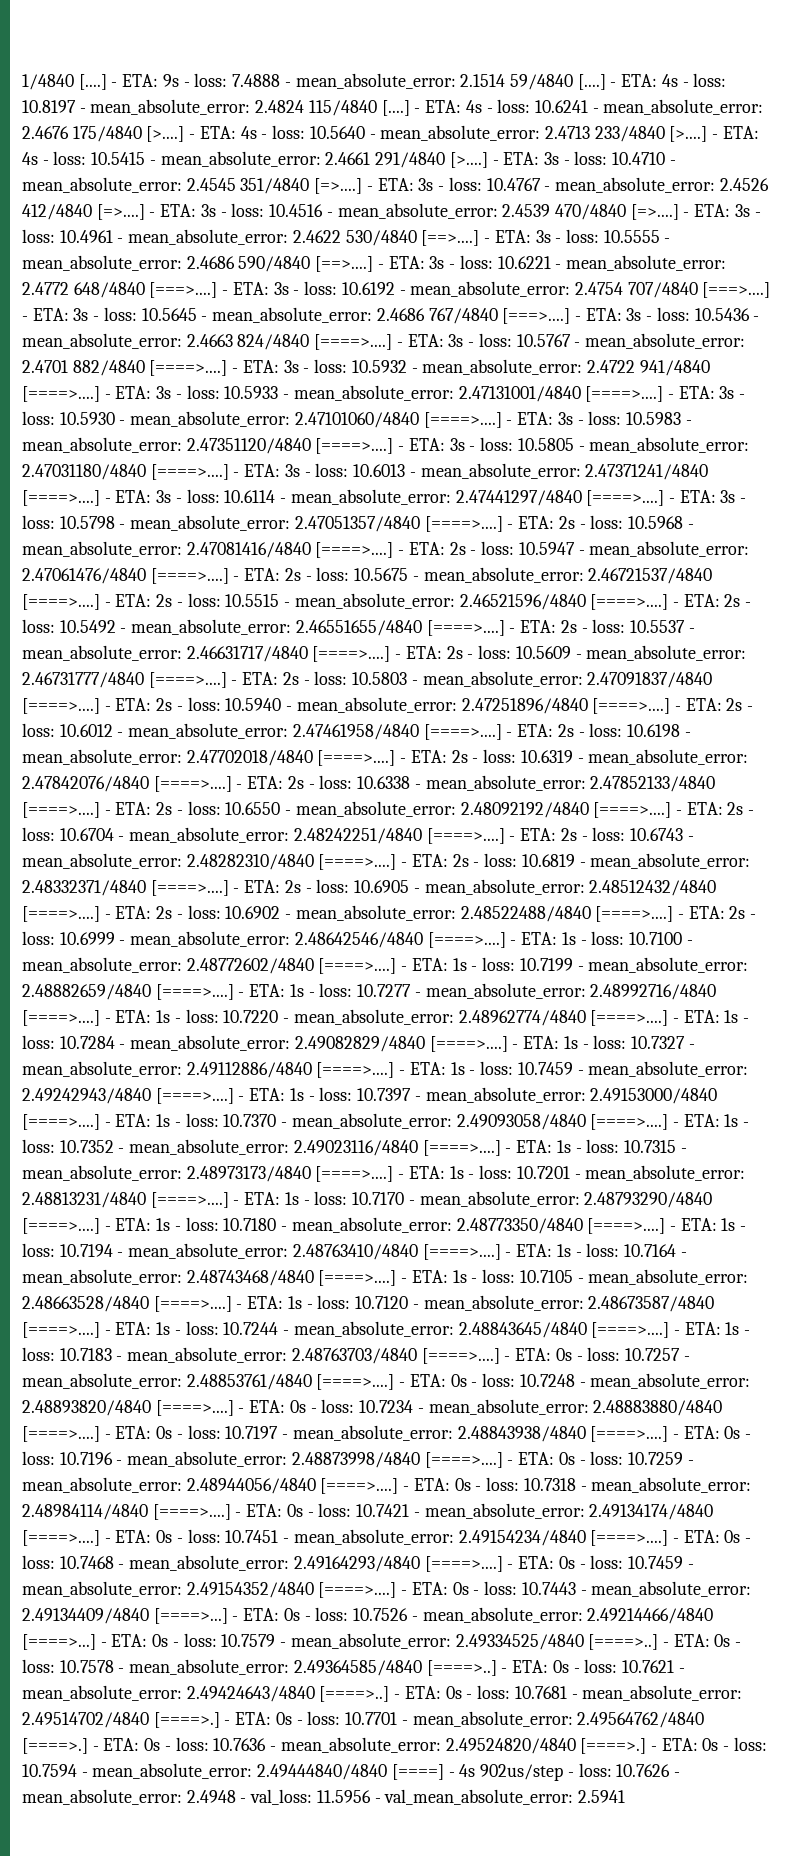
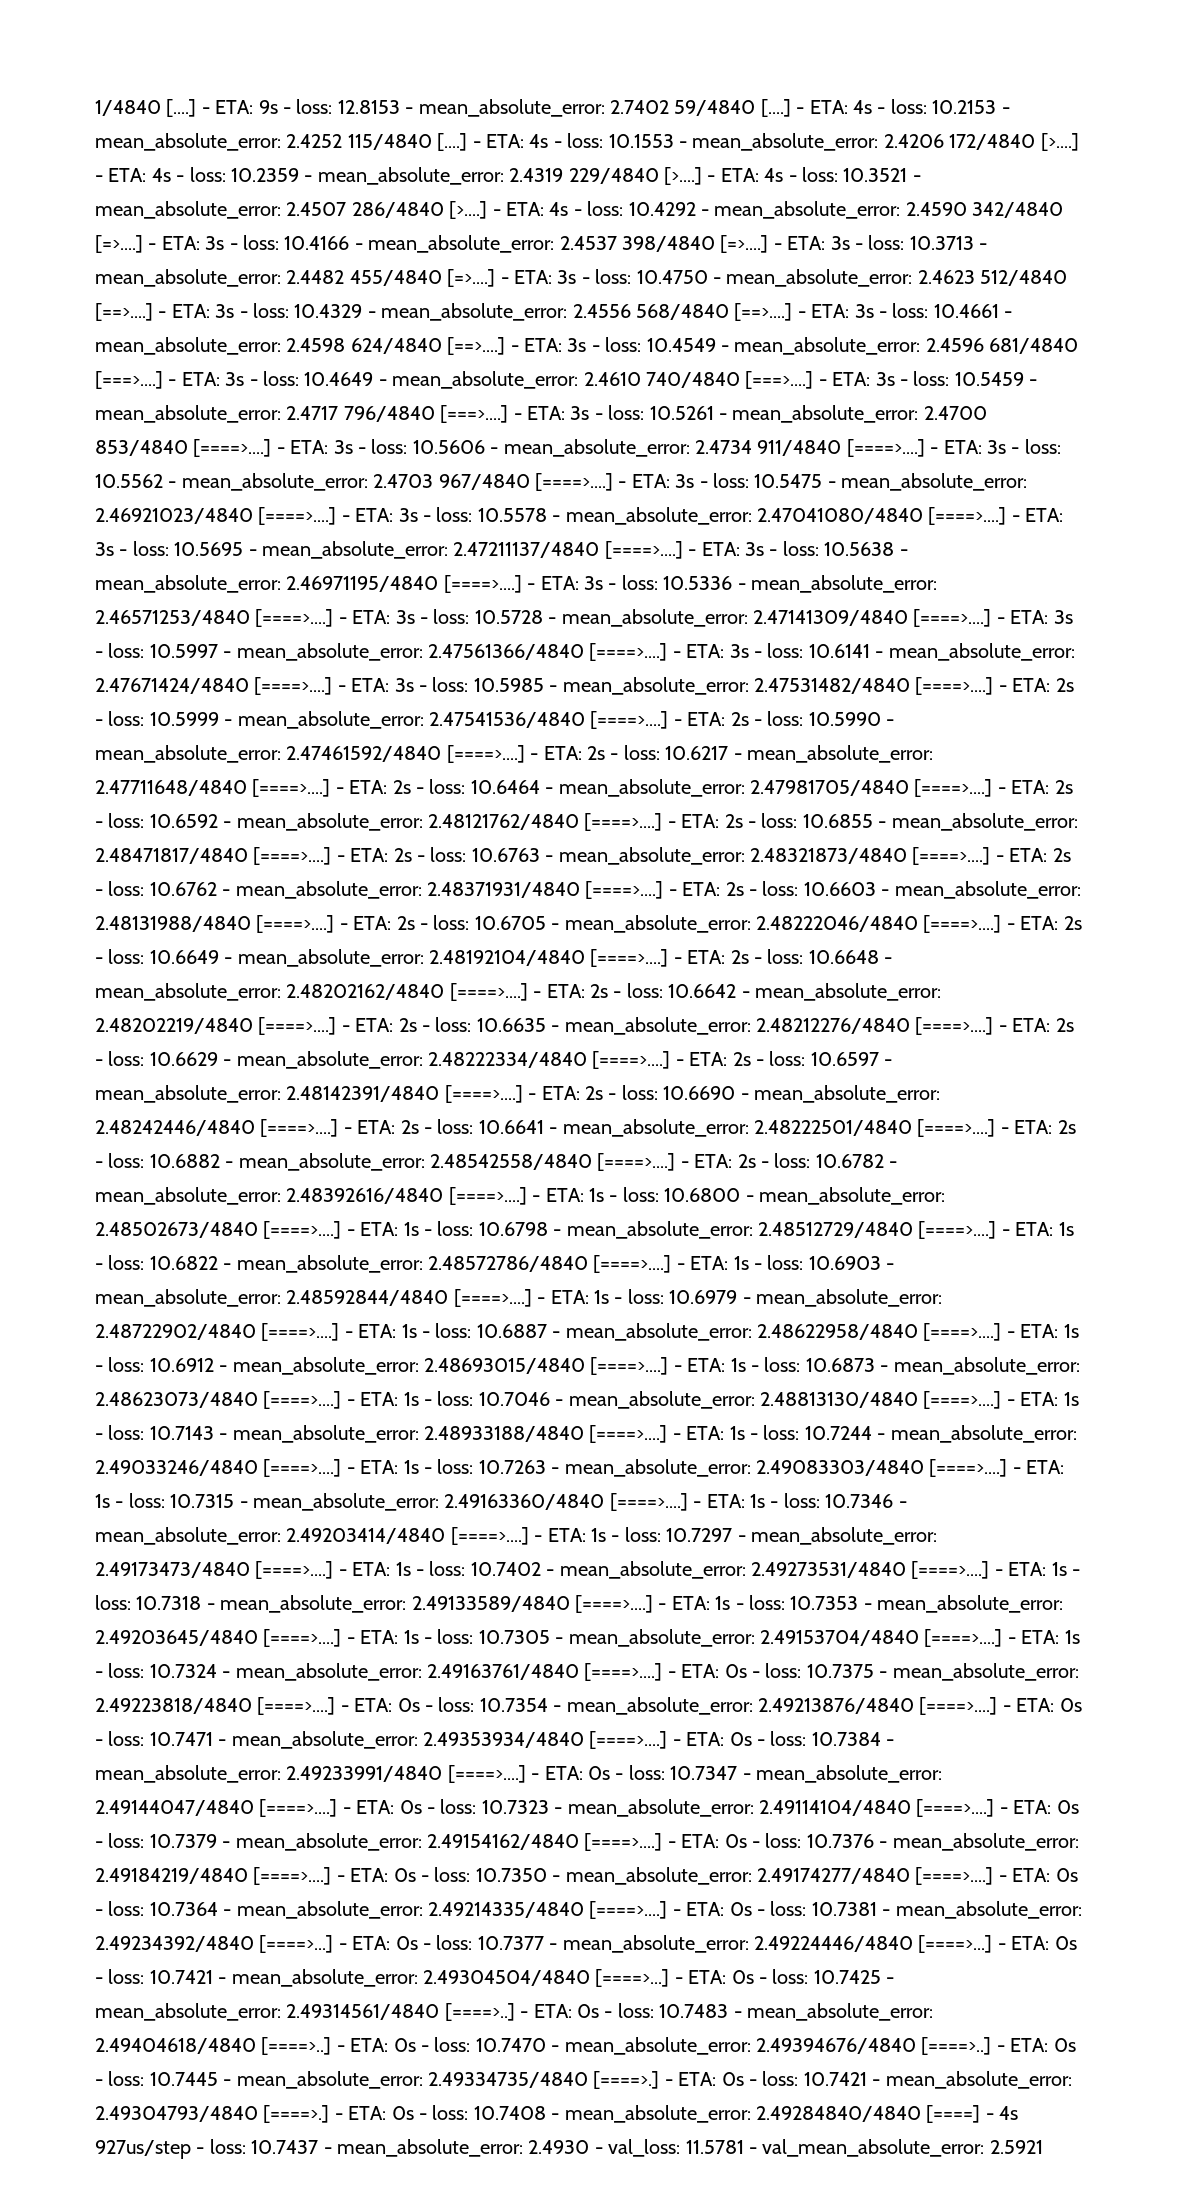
[232,73,506,89] 7.4888 - mean_absolute_error: 2.1514 -> [337,99,669,117] 12.8153 - mean_absolute_error: 2.7402
[22,99,305,115] 10.8197 - mean_absolute_error: 2.4824 -> [932,100,1010,114] [95,133,343,151] 10.2153 - mean_absolute_error: 2.4252
[534,99,764,115] [22,125,759,142] [22,151,676,168] [22,177,769,194] [22,203,761,220] [22,229,671,246] [22,255,726,272] [22,281,771,298] [22,307,760,324] [22,333,745,350] [22,359,710,376] [22,385,746,402] [22,411,692,428] [22,437,750,454] [22,463,709,480] [22,489,747,506] [22,515,694,532] [22,541,750,558] [22,567,713,584] [22,593,752,610] [22,619,695,636] [22,645,747,662] [22,671,713,688] [22,697,754,714] [22,723,691,740] [22,749,749,766] [22,775,716,792] [22,801,755,818] [22,827,694,844] [22,853,751,870] [22,879,717,896] [22,905,757,922] [22,931,693,948] [22,957,749,974] [22,983,717,1000] [22,1009,750,1026] [22,1035,695,1052] [22,1061,749,1078] [22,1087,718,1104] [22,1113,750,1130] [22,1139,418,1156] 10.6241 - mean_absolute_error: 2.4676 175/4840 [>....] - ETA: 4s - loss: 10.5640 - mean_absolute_error: 2.4713 233/4840 [>....] - ETA: 4s - loss: 10.5415 - mean_absolute_error: 2.4661 291/4840 [>....] - ETA: 3s - loss: 10.4710 - mean_absolute_error: 2.4545 351/4840 [=>....] - ETA: 3s - loss: 10.4767 - mean_absolute_error: 2.4526 412/4840 [=>....] - ETA: 3s - loss: 10.4516 - mean_absolute_error: 2.4539 470/4840 [=>....] - ETA: 3s - loss: 10.4961 - mean_absolute_error: 2.4622 530/4840 [==>....] - ETA: 3s - loss: 10.5555 - mean_absolute_error: 2.4686 590/4840 [==>....] - ETA: 3s - loss: 10.6221 - mean_absolute_error: 2.4772 648/4840 [===>....] - ETA: 3s - loss: 10.6192 - mean_absolute_error: 2.4754 707/4840 [===>....] - ETA: 3s - loss: 10.5645 - mean_absolute_error: 2.4686 767/4840 [===>....] - ETA: 3s - loss: 10.5436 - mean_absolute_error: 2.4663 824/4840 [====>....] - ETA: 3s - loss: 10.5767 - mean_absolute_error: 2.4701 882/4840 [====>....] - ETA: 3s - loss: 10.5932 - mean_absolute_error: 2.4722 941/4840 [====>....] - ETA: 3s - loss: 10.5933 - mean_absolute_error: 2.47131001/4840 [====>....] - ETA: 3s - loss: 10.5930 - mean_absolute_error: 2.47101060/4840 [====>....] - ETA: 3s - loss: 10.5983 - mean_absolute_error: 2.47351120/4840 [====>....] - ETA: 3s - loss: 10.5805 - mean_absolute_error: 2.47031180/4840 [====>....] - ETA: 3s - loss: 10.6013 - mean_absolute_error: 2.47371241/4840 [====>....] - ETA: 3s - loss: 10.6114 - mean_absolute_error: 2.47441297/4840 [====>....] - ETA: 3s - loss: 10.5798 - mean_absolute_error: 2.47051357/4840 [====>....] - ETA: 2s - loss: 10.5968 - mean_absolute_error: 2.47081416/4840 [====>....] - ETA: 2s - loss: 10.5947 - mean_absolute_error: 2.47061476/4840 [====>....] - ETA: 2s - loss: 10.5675 - mean_absolute_error: 2.46721537/4840 [====>....] - ETA: 2s - loss: 10.5515 - mean_absolute_error: 2.46521596/4840 [====>....] - ETA: 2s - loss: 10.5492 - mean_absolute_error: 2.46551655/4840 [====>....] - ETA: 2s - loss: 10.5537 - mean_absolute_error: 2.46631717/4840 [====>....] - ETA: 2s - loss: 10.5609 - mean_absolute_error: 2.46731777/4840 [====>....] - ETA: 2s - loss: 10.5803 - mean_absolute_error: 2.47091837/4840 [====>....] - ETA: 2s - loss: 10.5940 - mean_absolute_error: 2.47251896/4840 [====>....] - ETA: 2s - loss: 10.6012 - mean_absolute_error: 2.47461958/4840 [====>....] - ETA: 2s - loss: 10.6198 - mean_absolute_error: 2.47702018/4840 [====>....] - ETA: 2s - loss: 10.6319 - mean_absolute_error: 2.47842076/4840 [====>....] - ETA: 2s - loss: 10.6338 - mean_absolute_error: 2.47852133/4840 [====>....] - ETA: 2s - loss: 10.6550 - mean_absolute_error: 2.48092192/4840 [====>....] - ETA: 2s - loss: 10.6704 - mean_absolute_error: 2.48242251/4840 [====>....] - ETA: 2s - loss: 10.6743 - mean_absolute_error: 2.48282310/4840 [====>....] - ETA: 2s - loss: 10.6819 - mean_absolute_error: 2.48332371/4840 [====>....] - ETA: 2s - loss: 10.6905 - mean_absolute_error: 2.48512432/4840 [====>....] - ETA: 2s - loss: 10.6902 - mean_absolute_error: 2.48522488/4840 [====>....] - ETA: 2s - loss: 10.6999 - mean_absolute_error: 2.48642546/4840 [====>....] - ETA: 1s - loss: 10.7100 - mean_absolute_error: 2.48772602/4840 [====>....] - ETA: 1s - loss: 10.7199 - mean_absolute_error: 2.48882659/4840 [====>....] - ETA: 1s - loss: 10.7277 - mean_absolute_error: 2.48992716/4840 [====>....] - ETA: 1s - loss: 10.7220 - mean_absolute_error: 2.48962774/4840 [====>....] - ETA: 1s - loss: 10.7284 - mean_absolute_error: 2.49082829/4840 [====>....] - ETA: 1s - loss: 10.7327 - mean_absolute_error: 2.49112886/4840 [====>....] - ETA: 1s - loss: 10.7459 - mean_absolute_error: 2.49242943/4840 [====>....] - ETA: 1s - loss: 10.7397 - mean_absolute_error: 2.49153000/4840 [====>....] - ETA: 1s - loss: 10.7370 - mean_absolute_error: 2.49093058/4840 [====>....] - ETA: 1s - loss: 10.7352 - mean_absolute_error: 2.49023116/4840 -> [608,133,1079,151] [95,167,921,185] [95,201,1064,219] [95,235,988,253] [95,269,1068,287] [95,303,1013,321] [95,337,1079,355] [95,371,1038,389] [95,405,987,423] [95,439,1061,457] [95,473,1028,491] [95,507,1064,525] [95,541,908,559] [95,575,937,593] [95,609,1073,627] [95,643,1075,661] [95,677,1074,695] [95,711,895,729] [95,745,933,763] [95,779,1073,797] [95,813,1078,831] [95,847,1071,865] [95,881,1081,899] [95,915,1082,933] [95,949,893,967] [95,983,941,1001] [95,1017,1074,1035] [95,1051,893,1069] [95,1085,940,1103] [95,1119,1076,1137] [95,1153,898,1171] [95,1187,945,1205] [95,1221,1074,1239] [95,1255,895,1273] [95,1289,942,1307] [95,1323,1079,1341] [95,1357,1080,1375] [95,1391,1079,1409] [95,1425,1077,1443] [95,1459,924,1477] 10.1553 - mean_absolute_error: 2.4206 172/4840 [>....] - ETA: 4s - loss: 10.2359 - mean_absolute_error: 2.4319 229/4840 [>....] - ETA: 4s - loss: 10.3521 - mean_absolute_error: 2.4507 286/4840 [>....] - ETA: 4s - loss: 10.4292 - mean_absolute_error: 2.4590 342/4840 [=>....] - ETA: 3s - loss: 10.4166 - mean_absolute_error: 2.4537 398/4840 [=>....] - ETA: 3s - loss: 10.3713 - mean_absolute_error: 2.4482 455/4840 [=>....] - ETA: 3s - loss: 10.4750 - mean_absolute_error: 2.4623 512/4840 [==>....] - ETA: 3s - loss: 10.4329 - mean_absolute_error: 2.4556 568/4840 [==>....] - ETA: 3s - loss: 10.4661 - mean_absolute_error: 2.4598 624/4840 [==>....] - ETA: 3s - loss: 10.4549 - mean_absolute_error: 2.4596 681/4840 [===>....] - ETA: 3s - loss: 10.4649 - mean_absolute_error: 2.4610 740/4840 [===>....] - ETA: 3s - loss: 10.5459 - mean_absolute_error: 2.4717 796/4840 [===>....] - ETA: 3s - loss: 10.5261 - mean_absolute_error: 2.4700 853/4840 [====>....] - ETA: 3s - loss: 10.5606 - mean_absolute_error: 2.4734 911/4840 [====>....] - ETA: 3s - loss: 10.5562 - mean_absolute_error: 2.4703 967/4840 [====>....] - ETA: 3s - loss: 10.5475 - mean_absolute_error: 2.46921023/4840 [====>....] - ETA: 3s - loss: 10.5578 - mean_absolute_error: 2.47041080/4840 [====>....] - ETA: 3s - loss: 10.5695 - mean_absolute_error: 2.47211137/4840 [====>....] - ETA: 3s - loss: 10.5638 - mean_absolute_error: 2.46971195/4840 [====>....] - ETA: 3s - loss: 10.5336 - mean_absolute_error: 2.46571253/4840 [====>....] - ETA: 3s - loss: 10.5728 - mean_absolute_error: 2.47141309/4840 [====>....] - ETA: 3s - loss: 10.5997 - mean_absolute_error: 2.47561366/4840 [====>....] - ETA: 3s - loss: 10.6141 - mean_absolute_error: 2.47671424/4840 [====>....] - ETA: 3s - loss: 10.5985 - mean_absolute_error: 2.47531482/4840 [====>....] - ETA: 2s - loss: 10.5999 - mean_absolute_error: 2.47541536/4840 [====>....] - ETA: 2s - loss: 10.5990 - mean_absolute_error: 2.47461592/4840 [====>....] - ETA: 2s - loss: 10.6217 - mean_absolute_error: 2.47711648/4840 [====>....] - ETA: 2s - loss: 10.6464 - mean_absolute_error: 2.47981705/4840 [====>....] - ETA: 2s - loss: 10.6592 - mean_absolute_error: 2.48121762/4840 [====>....] - ETA: 2s - loss: 10.6855 - mean_absolute_error: 2.48471817/4840 [====>....] - ETA: 2s - loss: 10.6763 - mean_absolute_error: 2.48321873/4840 [====>....] - ETA: 2s - loss: 10.6762 - mean_absolute_error: 2.48371931/4840 [====>....] - ETA: 2s - loss: 10.6603 - mean_absolute_error: 2.48131988/4840 [====>....] - ETA: 2s - loss: 10.6705 - mean_absolute_error: 2.48222046/4840 [====>....] - ETA: 2s - loss: 10.6649 - mean_absolute_error: 2.48192104/4840 [====>....] - ETA: 2s - loss: 10.6648 - mean_absolute_error: 2.48202162/4840 [====>....] - ETA: 2s - loss: 10.6642 - mean_absolute_error: 2.48202219/4840 [====>....] - ETA: 2s - loss: 10.6635 - mean_absolute_error: 2.48212276/4840 [====>....] - ETA: 2s - loss: 10.6629 - mean_absolute_error: 2.48222334/4840 [====>....] - ETA: 2s - loss: 10.6597 - mean_absolute_error: 2.48142391/4840 [====>....] - ETA: 2s - loss: 10.6690 - mean_absolute_error: 2.48242446/4840 [====>....] - ETA: 2s - loss: 10.6641 - mean_absolute_error: 2.48222501/4840 [====>....] - ETA: 2s - loss: 10.6882 - mean_absolute_error: 2.48542558/4840 [====>....] - ETA: 2s - loss: 10.6782 - mean_absolute_error: 2.48392616/4840 [====>....] - ETA: 1s - loss: 10.6800 - mean_absolute_error: 2.48502673/4840 [====>....] - ETA: 1s - loss: 10.6798 - mean_absolute_error: 2.48512729/4840 [====>....] - ETA: 1s - loss: 10.6822 - mean_absolute_error: 2.48572786/4840 [====>....] - ETA: 1s - loss: 10.6903 - mean_absolute_error: 2.48592844/4840 [====>....] - ETA: 1s - loss: 10.6979 - mean_absolute_error: 2.48722902/4840 [====>....] - ETA: 1s - loss: 10.6887 - mean_absolute_error: 2.48622958/4840 [====>....] - ETA: 1s - loss: 10.6912 - mean_absolute_error: 2.48693015/4840 [====>....] - ETA: 1s - loss: 10.6873 - mean_absolute_error: 2.48623073/4840 [====>....] - ETA: 1s - loss: 10.7046 - mean_absolute_error: 2.48813130/4840 [====>....] - ETA: 1s - loss: 10.7143 - mean_absolute_error: 2.48933188/4840 [====>....] - ETA: 1s - loss: 10.7244 - mean_absolute_error: 2.49033246/4840 [====>....] - ETA: 1s - loss: 10.7263 - mean_absolute_error: 2.49083303/4840
[186,1165,746,1182] [22,1191,713,1208] [22,1217,747,1234] [22,1243,687,1260] [22,1269,749,1286] [22,1295,715,1312] [22,1321,751,1338] [22,1347,690,1364] [22,1373,751,1390] [22,1399,723,1416] [22,1425,752,1442] [22,1451,694,1468] [22,1477,752,1494] [22,1503,714,1520] [22,1529,752,1546] [22,1555,694,1572] [22,1581,752,1598] [22,1607,714,1624] [22,1633,742,1650] [22,1659,685,1676] [22,1685,743,1702] [22,1711,705,1728] [22,1737,767,1754] [22,1763,388,1780] 2.48973173/4840 [====>....] - ETA: 1s - loss: 10.7201 - mean_absolute_error: 2.48813231/4840 [====>....] - ETA: 1s - loss: 10.7170 - mean_absolute_error: 2.48793290/4840 [====>....] - ETA: 1s - loss: 10.7180 - mean_absolute_error: 2.48773350/4840 [====>....] - ETA: 1s - loss: 10.7194 - mean_absolute_error: 2.48763410/4840 [====>....] - ETA: 1s - loss: 10.7164 - mean_absolute_error: 2.48743468/4840 [====>....] - ETA: 1s - loss: 10.7105 - mean_absolute_error: 2.48663528/4840 [====>....] - ETA: 1s - loss: 10.7120 - mean_absolute_error: 2.48673587/4840 [====>....] - ETA: 1s - loss: 10.7244 - mean_absolute_error: 2.48843645/4840 [====>....] - ETA: 1s - loss: 10.7183 - mean_absolute_error: 2.48763703/4840 [====>....] - ETA: 0s - loss: 10.7257 - mean_absolute_error: 2.48853761/4840 [====>....] - ETA: 0s - loss: 10.7248 - mean_absolute_error: 2.48893820/4840 [====>....] - ETA: 0s - loss: 10.7234 - mean_absolute_error: 2.48883880/4840 [====>....] - ETA: 0s - loss: 10.7197 - mean_absolute_error: 2.48843938/4840 [====>....] - ETA: 0s - loss: 10.7196 - mean_absolute_error: 2.48873998/4840 [====>....] - ETA: 0s - loss: 10.7259 - mean_absolute_error: 2.48944056/4840 [====>....] - ETA: 0s - loss: 10.7318 - mean_absolute_error: 2.48984114/4840 [====>....] - ETA: 0s - loss: 10.7421 - mean_absolute_error: 2.49134174/4840 [====>....] - ETA: 0s - loss: 10.7451 - mean_absolute_error: 2.49154234/4840 [====>....] - ETA: 0s - loss: 10.7468 - mean_absolute_error: 2.49164293/4840 [====>....] - ETA: 0s - loss: 10.7459 - mean_absolute_error: 2.49154352/4840 [====>....] - ETA: 0s - loss: 10.7443 - mean_absolute_error: 2.49134409/4840 [====>...] - ETA: 0s - loss: 10.7526 - mean_absolute_error: 2.49214466/4840 [====>...] - ETA: 0s - loss: 10.7579 - mean_absolute_error: 2.49334525/4840 [====>..] - ETA: 0s - loss: 10.7578 - mean_absolute_error: 2.49364585/4840 [====>..] - ETA: 0s - loss: 10.7621 - mean_absolute_error: 2.49424643/4840 [====>..] - ETA: 0s - loss: 10.7681 - mean_absolute_error: 2.49514702/4840 [====>.] - ETA: 0s - loss: 10.7701 - mean_absolute_error: 2.49564762/4840 [====>.] - ETA: 0s - loss: 10.7636 - mean_absolute_error: 2.49524820/4840 [====>.] - ETA: 0s - loss: 10.7594 - mean_absolute_error: 2.49444840/4840 -> [444,1493,907,1511] [95,1527,937,1545] [95,1561,1080,1579] [95,1595,1064,1613] [95,1629,1080,1647] [95,1663,1079,1681] [95,1697,1082,1715] [95,1731,895,1749] [95,1765,942,1783] [95,1799,1079,1817] [95,1833,1079,1851] [95,1867,1078,1885] [95,1901,1082,1919] [95,1935,1077,1953] [95,1969,895,1987] [95,2003,933,2021] [95,2037,1076,2055] [95,2071,1072,2089] [95,2105,921,2123] 2.49163360/4840 [====>....] - ETA: 1s - loss: 10.7346 - mean_absolute_error: 2.49203414/4840 [====>....] - ETA: 1s - loss: 10.7297 - mean_absolute_error: 2.49173473/4840 [====>....] - ETA: 1s - loss: 10.7402 - mean_absolute_error: 2.49273531/4840 [====>....] - ETA: 1s - loss: 10.7318 - mean_absolute_error: 2.49133589/4840 [====>....] - ETA: 1s - loss: 10.7353 - mean_absolute_error: 2.49203645/4840 [====>....] - ETA: 1s - loss: 10.7305 - mean_absolute_error: 2.49153704/4840 [====>....] - ETA: 1s - loss: 10.7324 - mean_absolute_error: 2.49163761/4840 [====>....] - ETA: 0s - loss: 10.7375 - mean_absolute_error: 2.49223818/4840 [====>....] - ETA: 0s - loss: 10.7354 - mean_absolute_error: 2.49213876/4840 [====>....] - ETA: 0s - loss: 10.7471 - mean_absolute_error: 2.49353934/4840 [====>....] - ETA: 0s - loss: 10.7384 - mean_absolute_error: 2.49233991/4840 [====>....] - ETA: 0s - loss: 10.7347 - mean_absolute_error: 2.49144047/4840 [====>....] - ETA: 0s - loss: 10.7323 - mean_absolute_error: 2.49114104/4840 [====>....] - ETA: 0s - loss: 10.7379 - mean_absolute_error: 2.49154162/4840 [====>....] - ETA: 0s - loss: 10.7376 - mean_absolute_error: 2.49184219/4840 [====>....] - ETA: 0s - loss: 10.7350 - mean_absolute_error: 2.49174277/4840 [====>....] - ETA: 0s - loss: 10.7364 - mean_absolute_error: 2.49214335/4840 [====>....] - ETA: 0s - loss: 10.7381 - mean_absolute_error: 2.49234392/4840 [====>...] - ETA: 0s - loss: 10.7377 - mean_absolute_error: 2.49224446/4840 [====>...] - ETA: 0s - loss: 10.7421 - mean_absolute_error: 2.49304504/4840 [====>...] - ETA: 0s - loss: 10.7425 - mean_absolute_error: 2.49314561/4840 [====>..] - ETA: 0s - loss: 10.7483 - mean_absolute_error: 2.49404618/4840 [====>..] - ETA: 0s - loss: 10.7470 - mean_absolute_error: 2.49394676/4840 [====>..] - ETA: 0s - loss: 10.7445 - mean_absolute_error: 2.49334735/4840 [====>.] - ETA: 0s - loss: 10.7421 - mean_absolute_error: 2.49304793/4840 [====>.] - ETA: 0s - loss: 10.7408 - mean_absolute_error: 2.49284840/4840
[480,1763,680,1781] [22,1789,236,1805] 902us/step - loss: 10.7626 - mean_absolute_error: 2.4948 -> [95,2139,590,2159] 927us/step - loss: 10.7437 - mean_absolute_error: 2.4930
[316,1790,371,1803] 11.5956 -> [685,2140,744,2154] 11.5781
[578,1790,626,1803] 2.5941 -> [989,2140,1043,2154] 2.5921

